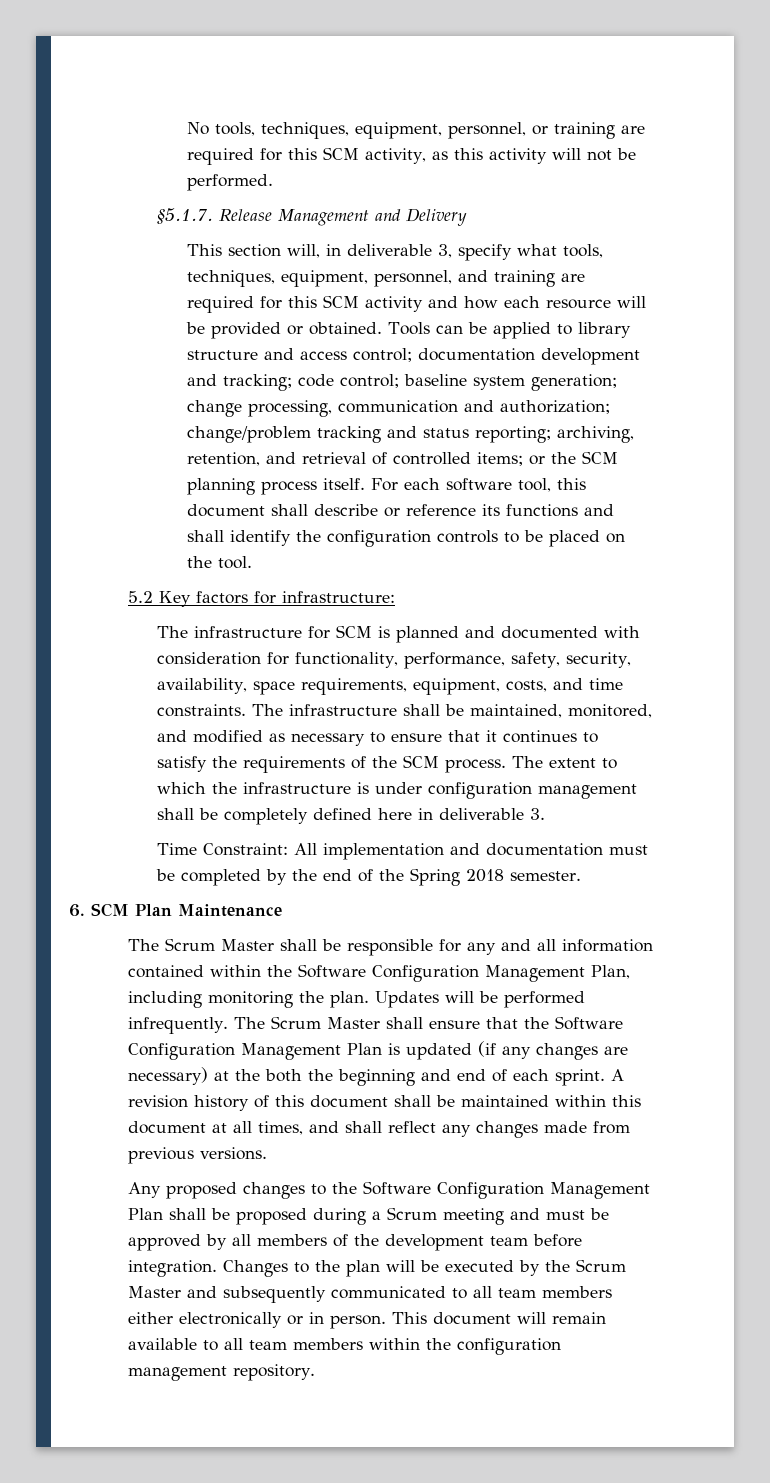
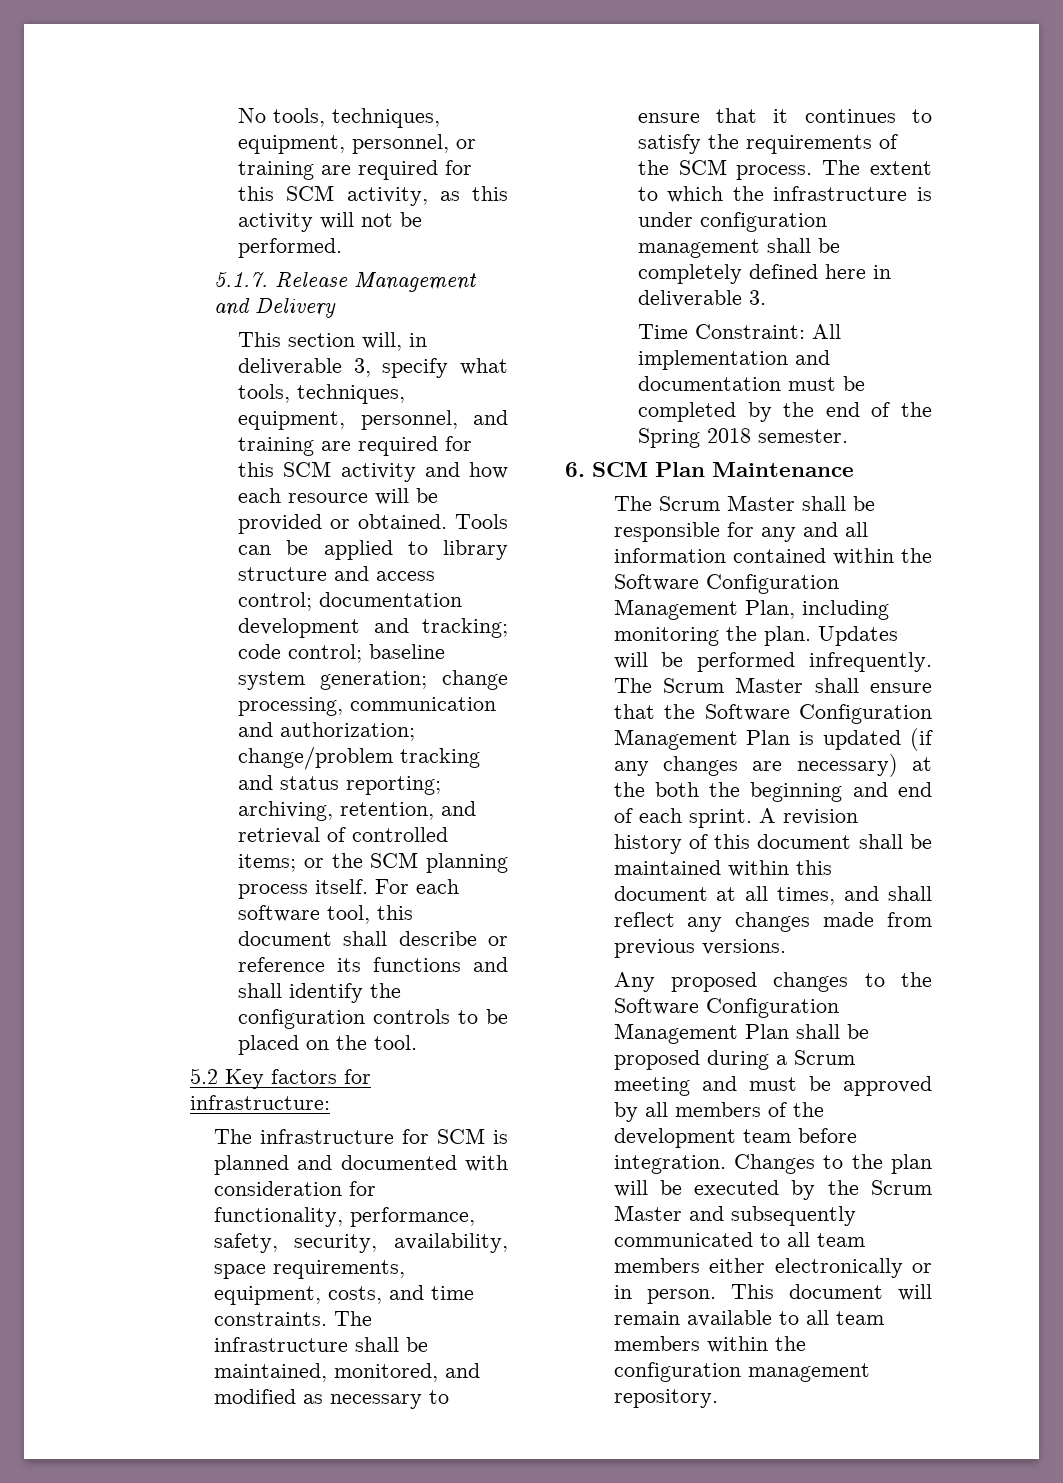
[157,208,214,224] §5.1.7. -> [213,272,268,287] 5.1.7.

